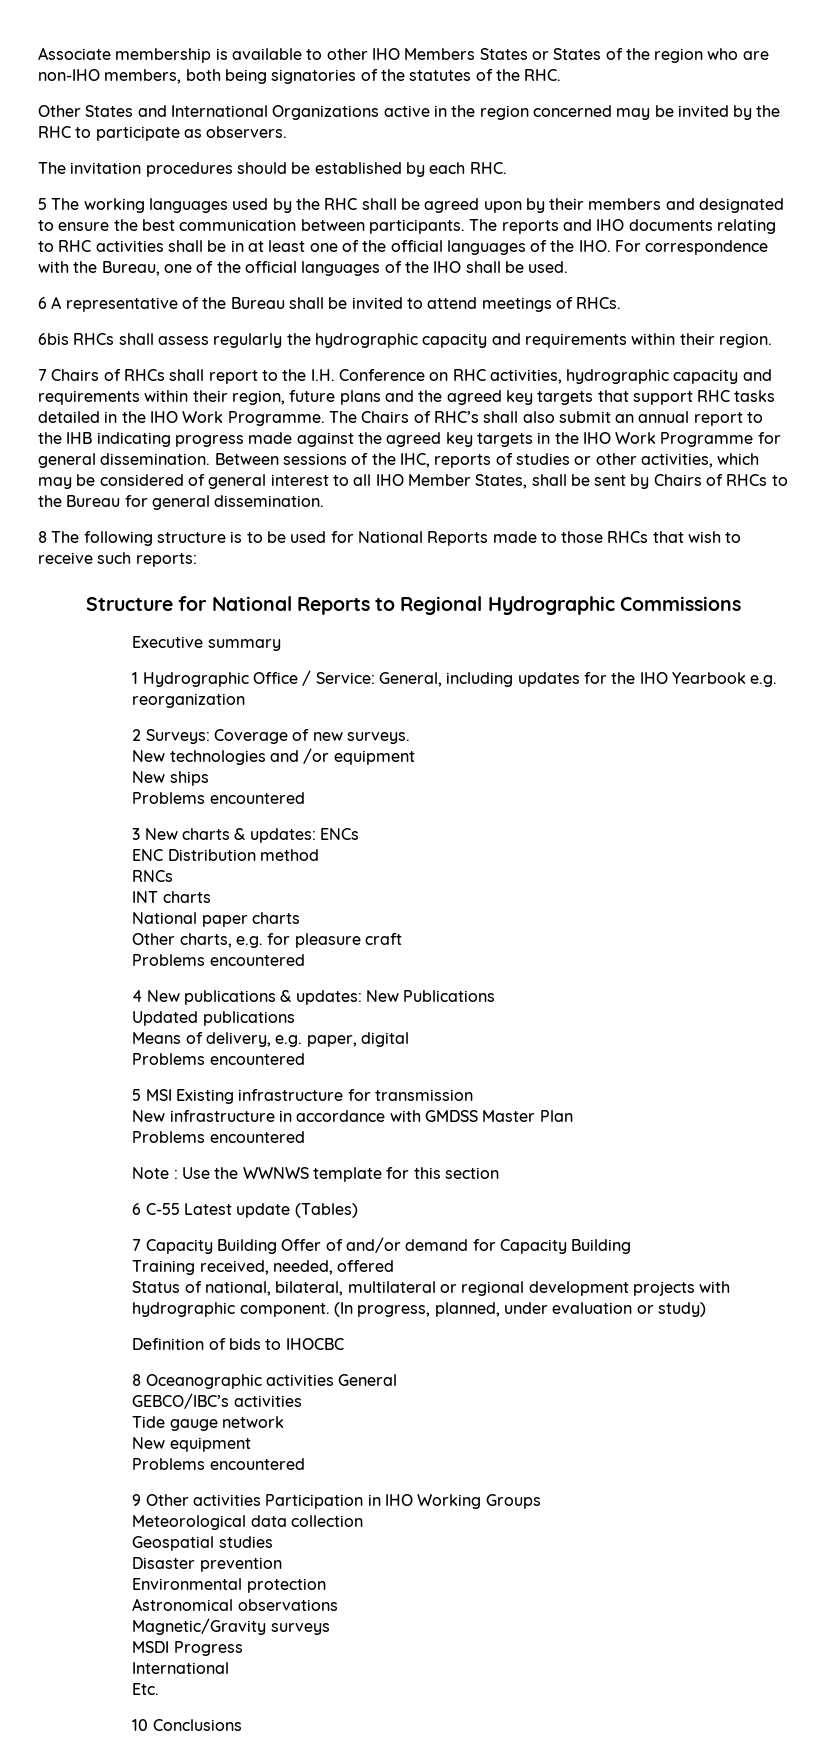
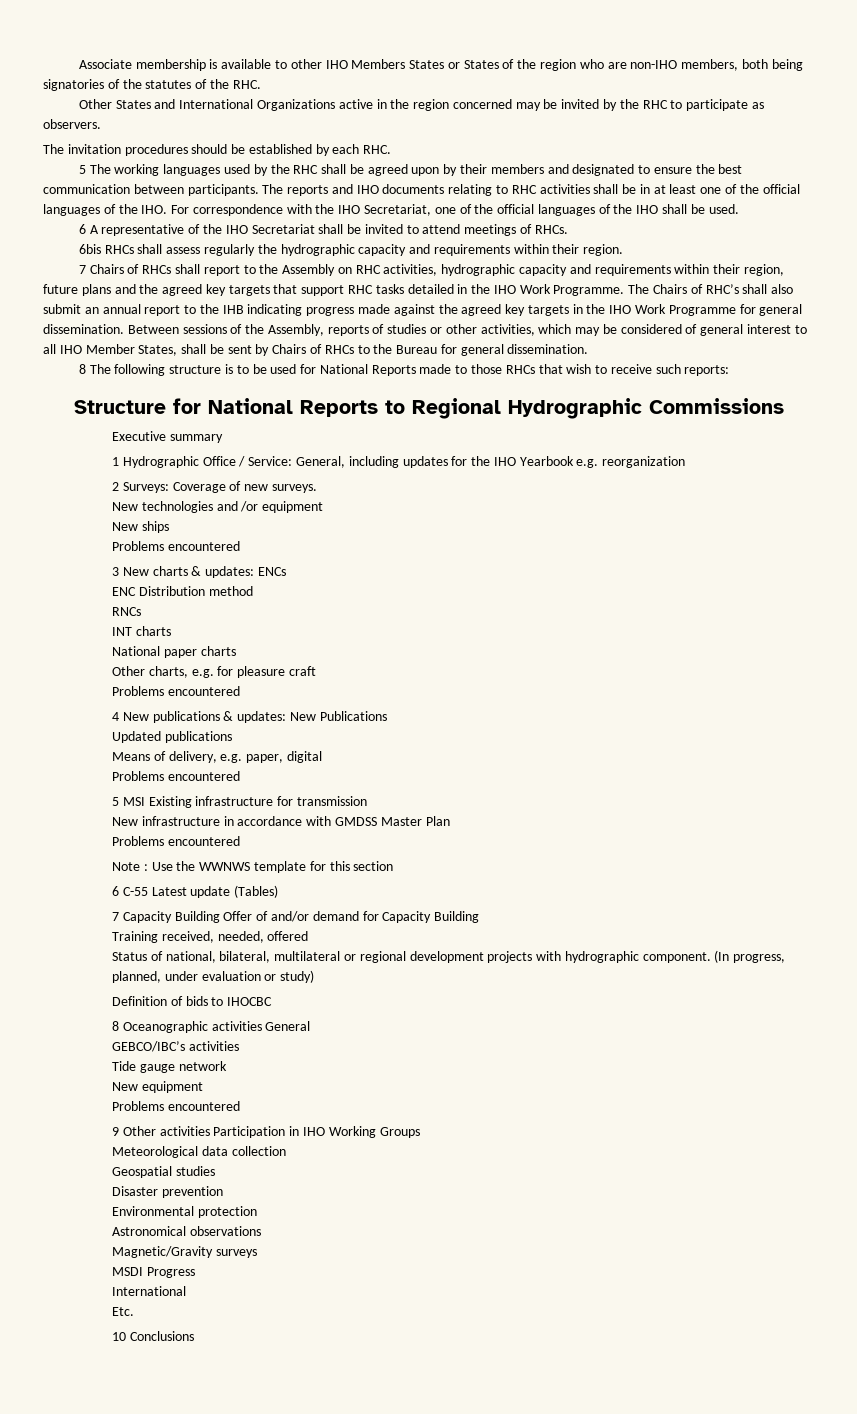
[101,261,160,276] Bureau, -> [338,204,432,216] IHO Secretariat,
[230,297,285,309] Bureau -> [225,224,315,234] IHO Secretariat
[310,369,425,381] I.H. Conference -> [282,264,336,276] Assembly
[399,453,430,468] IHC, -> [267,324,324,336] Assembly,

